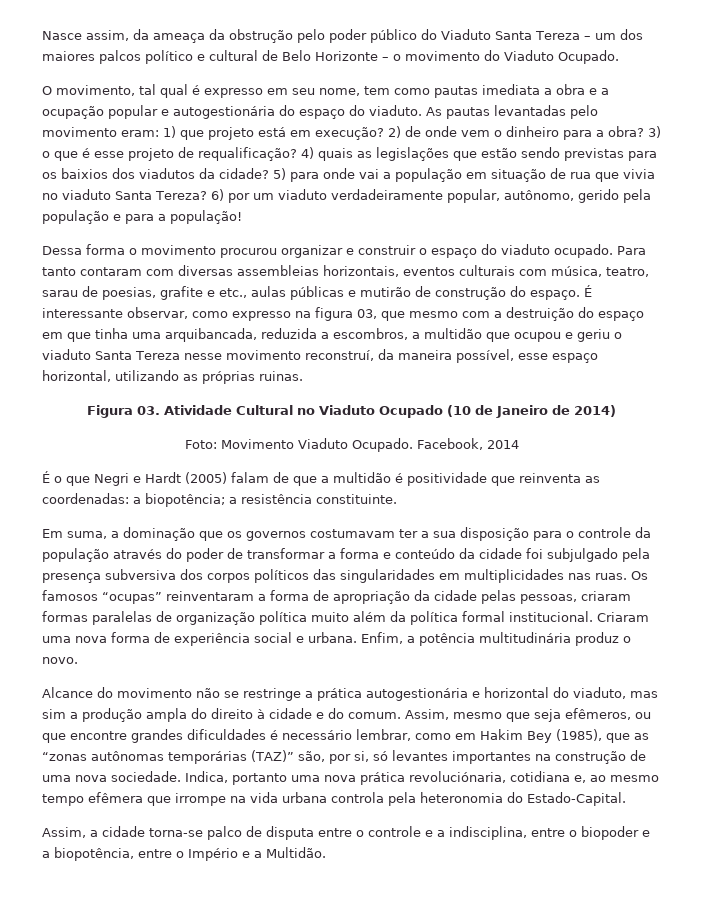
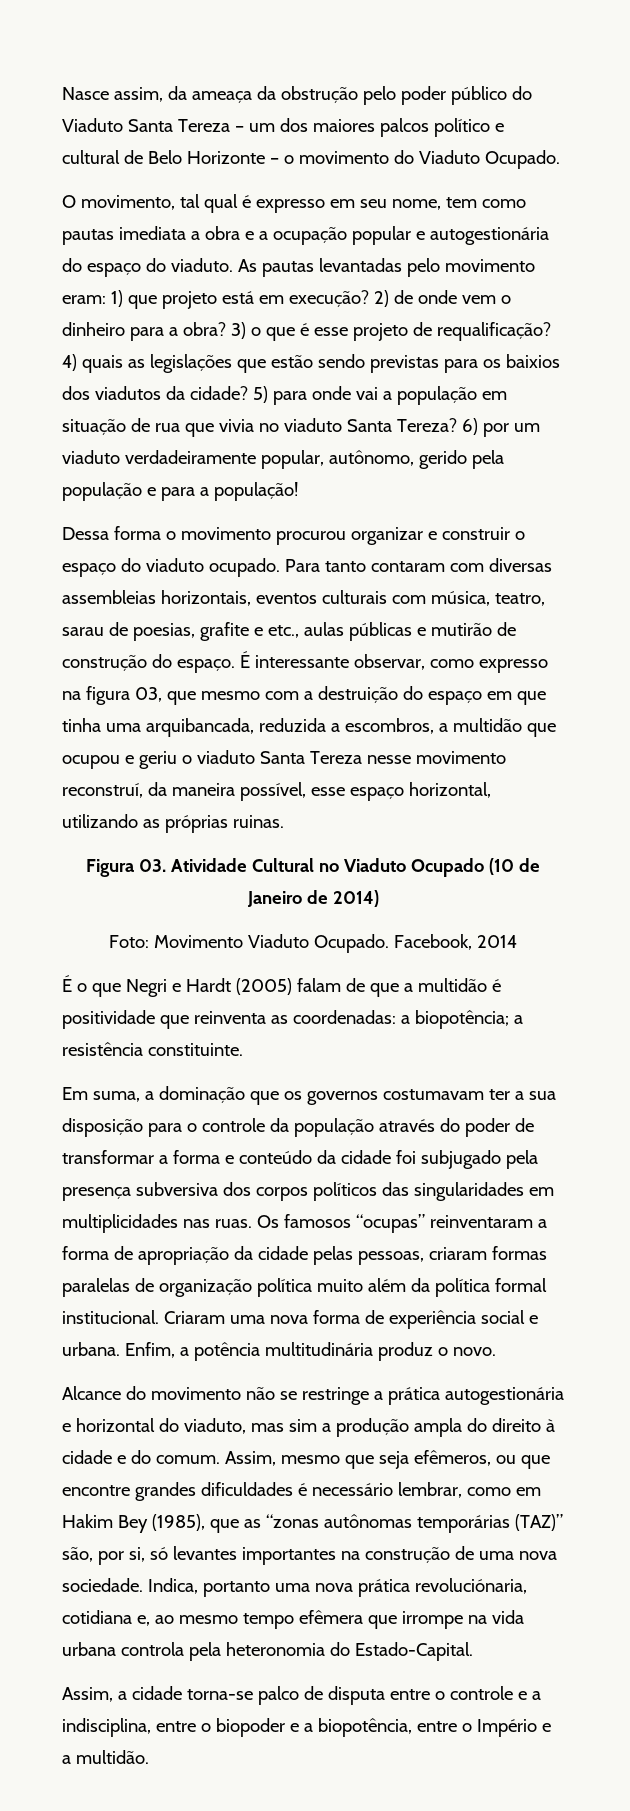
[547,548,618,562] subjulgado -> [420,1150,501,1169] subjugado
[266,847,326,858] Multidão. -> [75,1750,149,1764] multidão.

